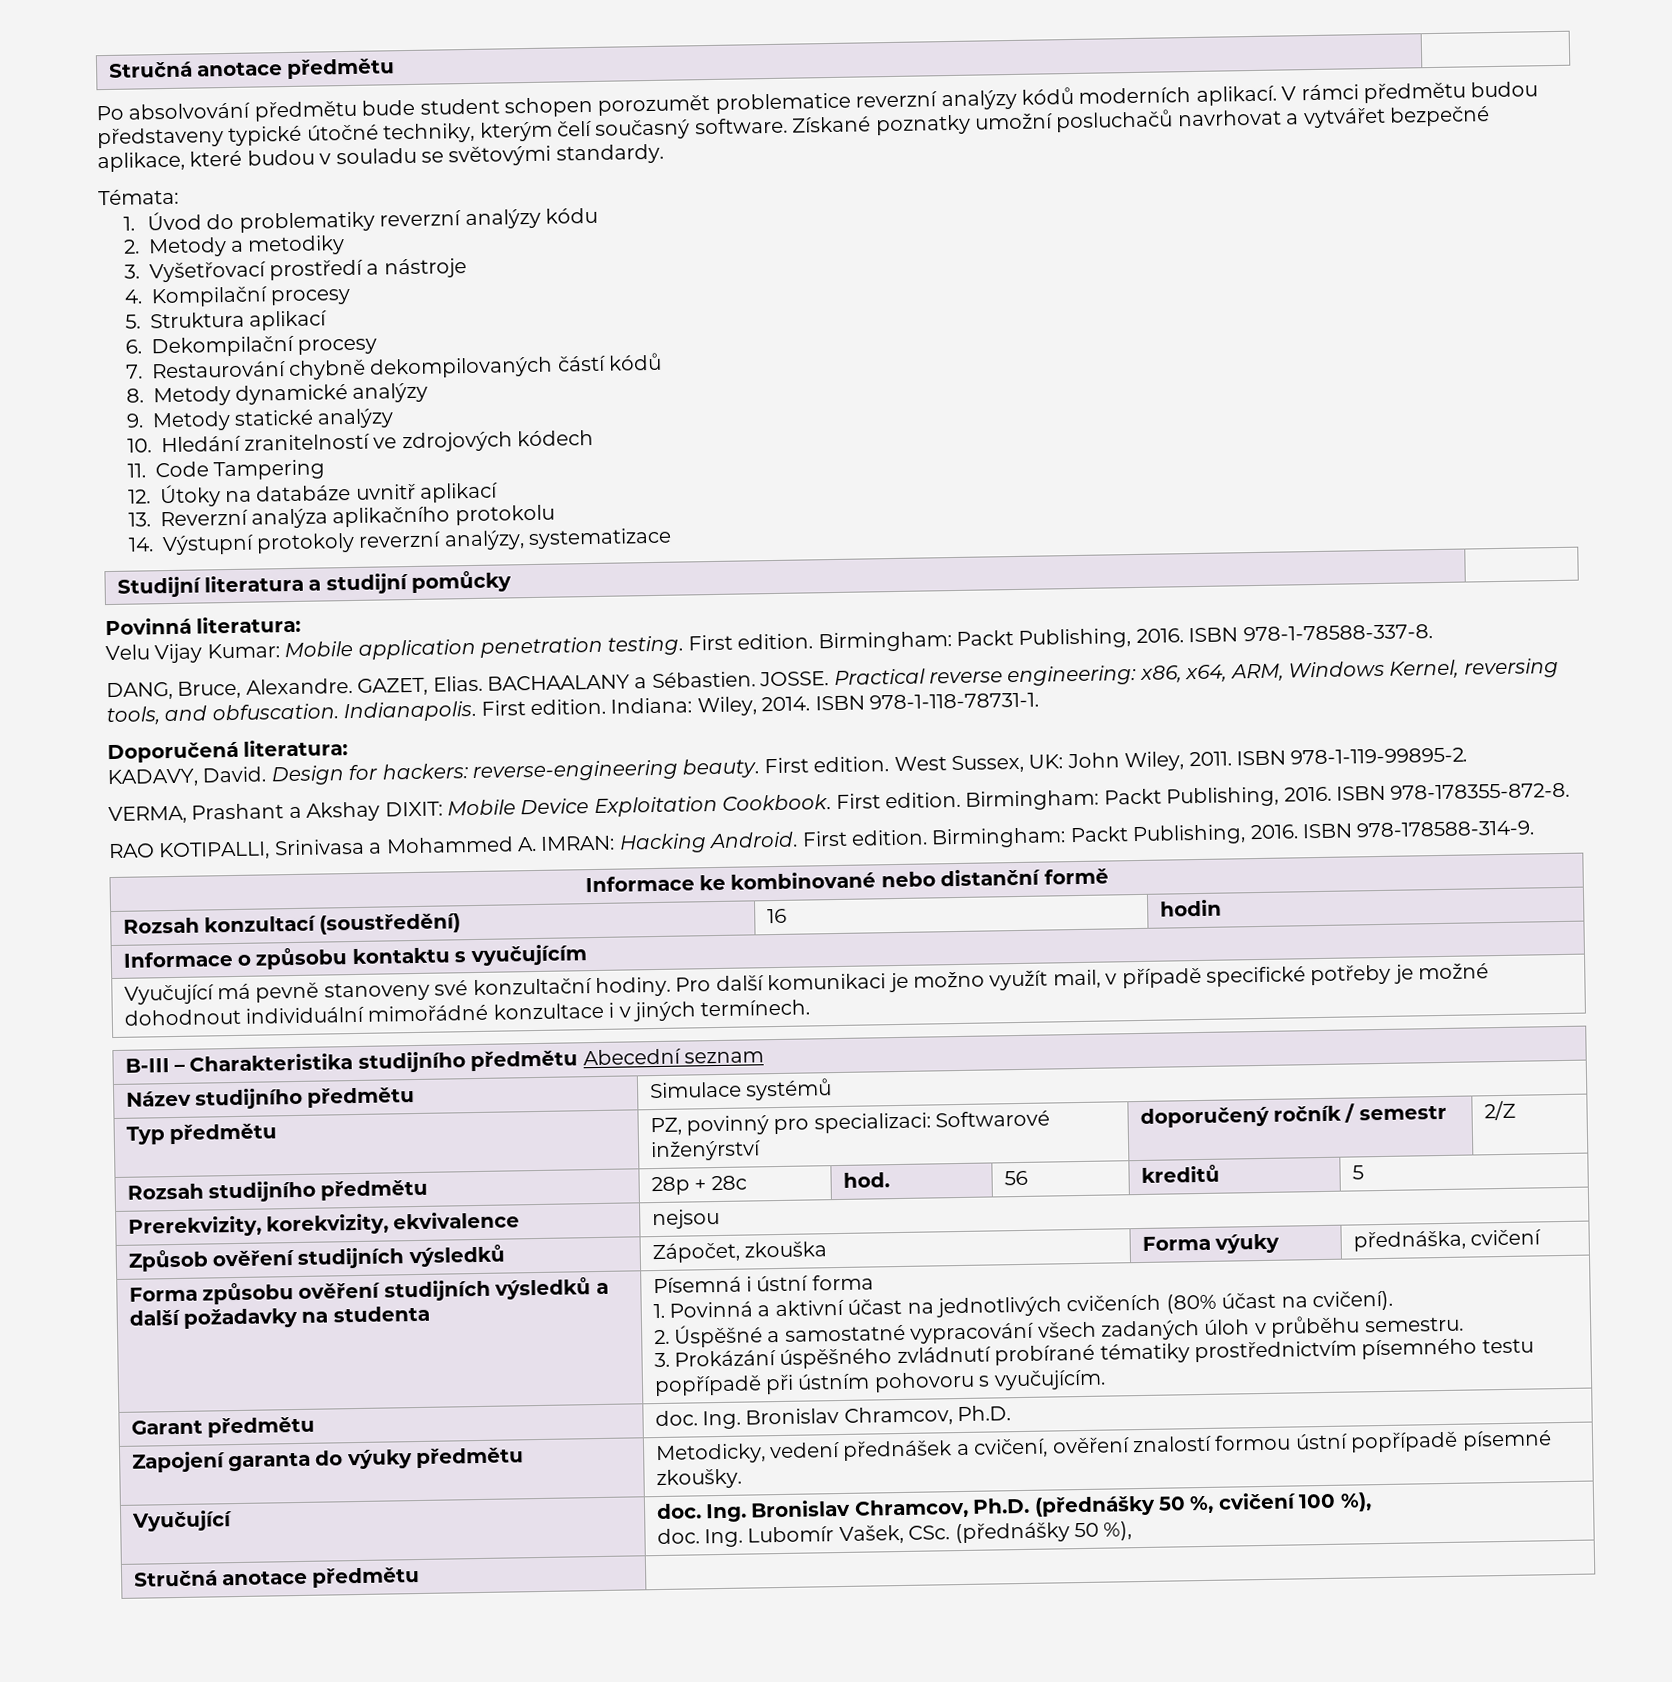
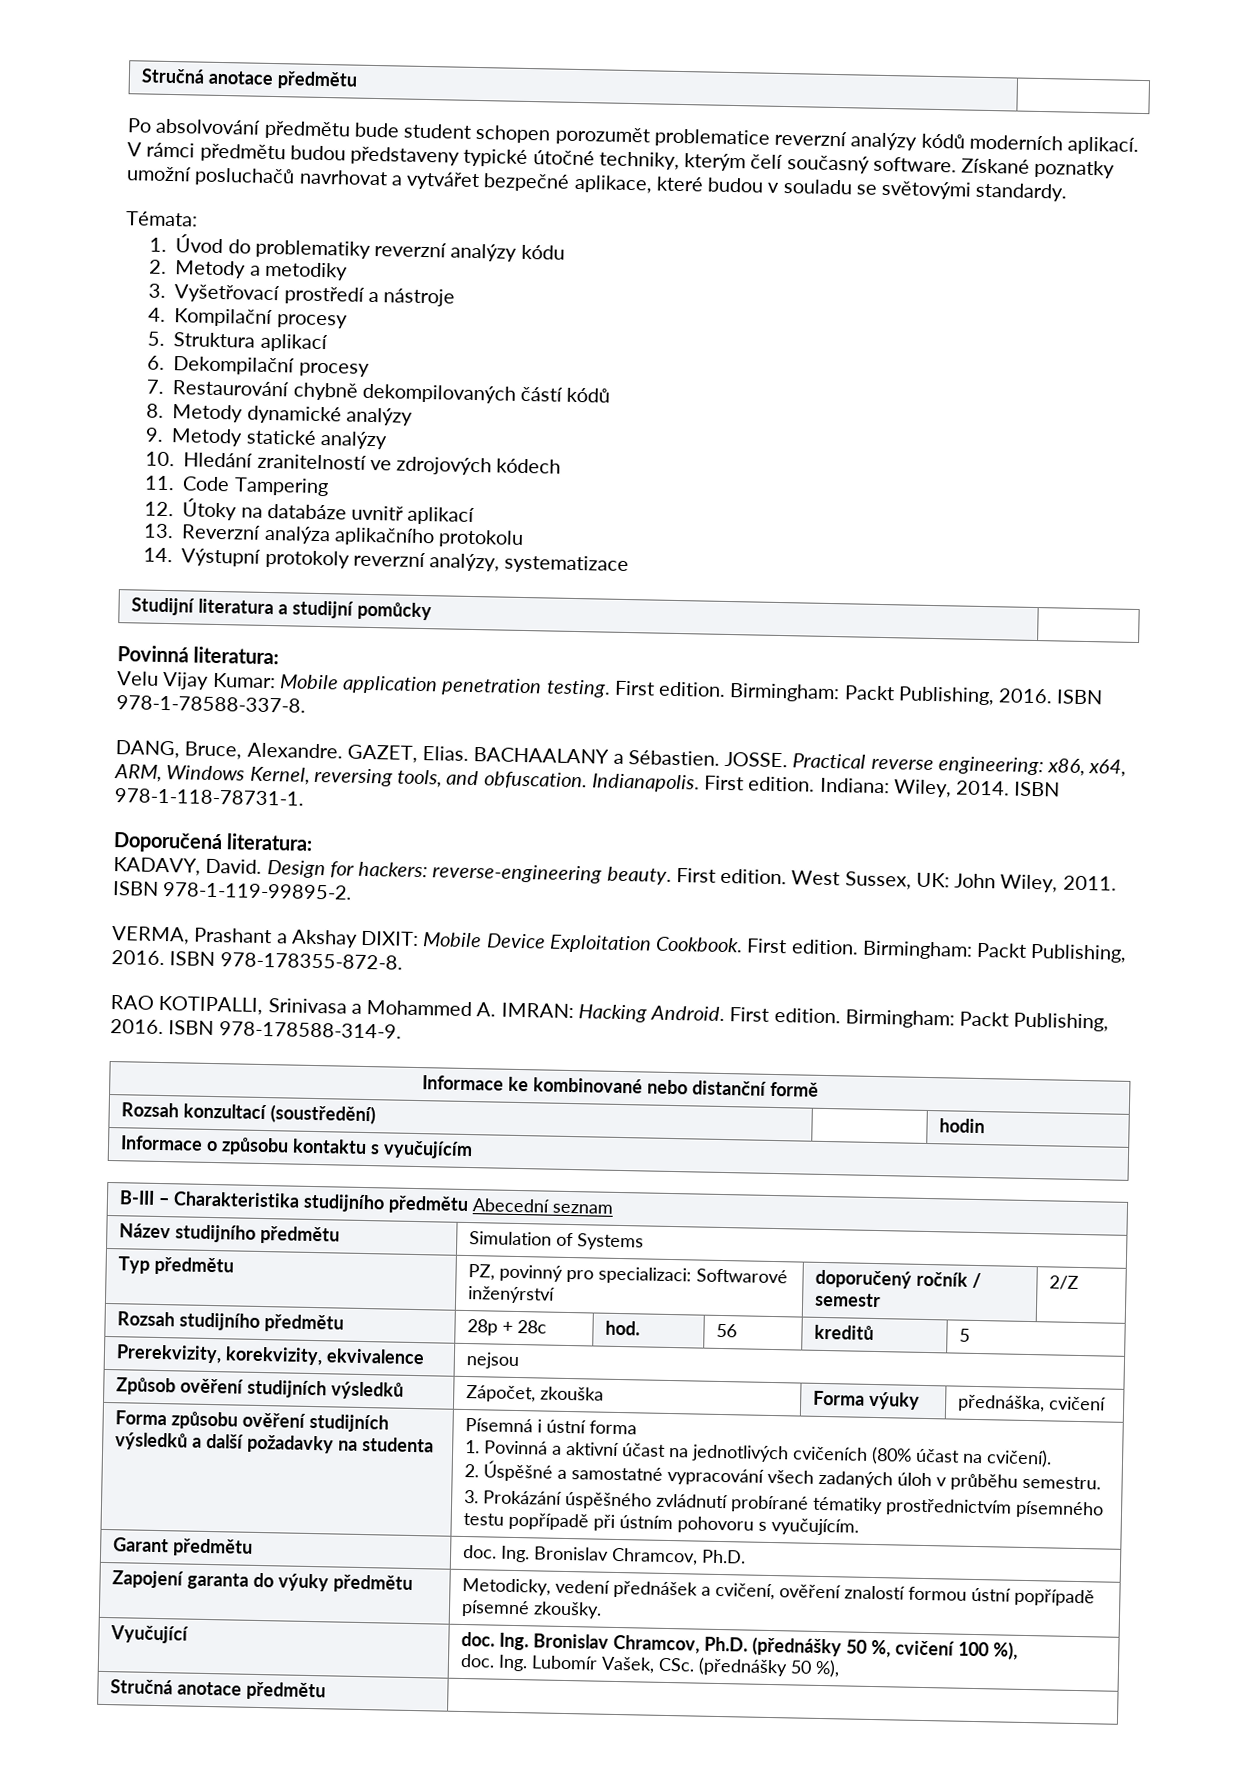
[766,908,787,924] 16 -> (377, 1114) none
[123,963,1490,1005] [123,999,811,1026] // Vyučující má pevně stanoveny své konzultační hodiny. Pro další komunikaci je možno využít mail, v případě specifické potřeby je možné dohodnout individuální mimořádné konzultace i v jiných termínech. -> (474, 1150) none
[648,1078,832,1101] Simulace systémů -> [469,1231,645,1251] Simulation of Systems

